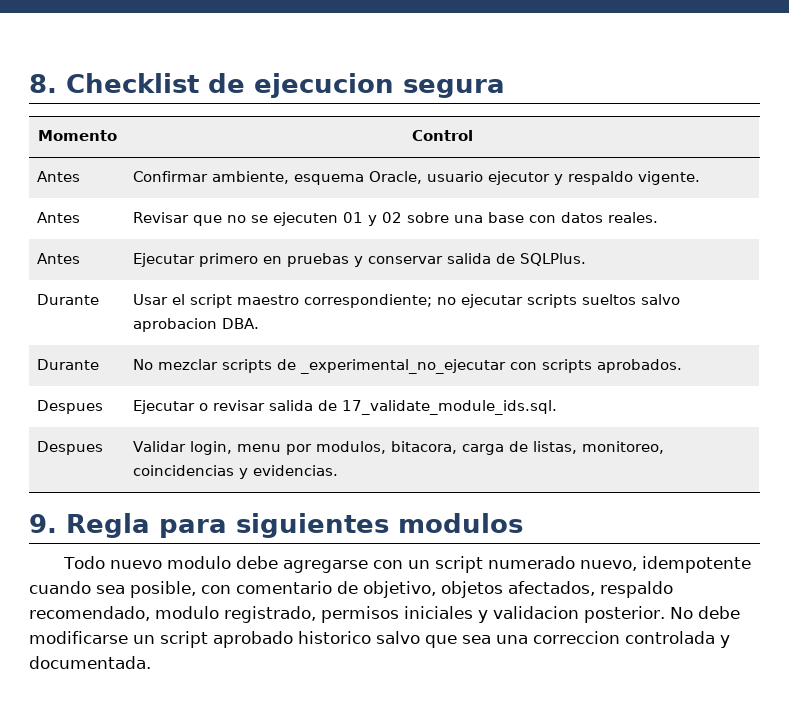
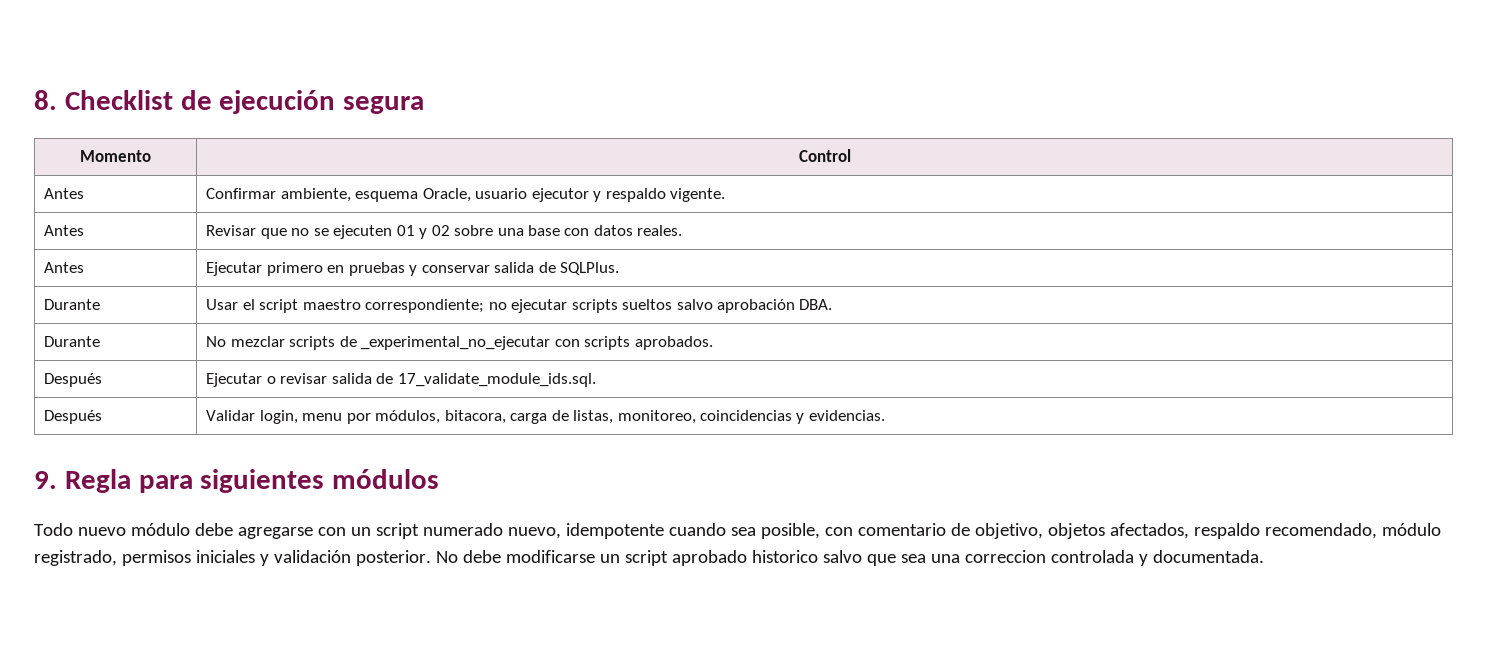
[254,73,394,98] ejecucion -> [219,90,336,114] ejecución
[133,318,218,332] aprobacion -> [717,299,796,313] aprobación
[37,400,104,414] Despues -> [44,373,103,387] Después
[37,441,104,455] Despues -> [44,410,103,424] Después
[316,441,387,454] modulos, -> [375,410,441,424] módulos,
[398,513,523,533] modulos -> [332,469,440,489] módulos
[167,556,232,569] modulo -> [130,523,190,536] módulo
[155,606,219,619] modulo -> [1381,523,1441,536] módulo
[493,606,579,619] validacion -> [273,550,351,563] validación

